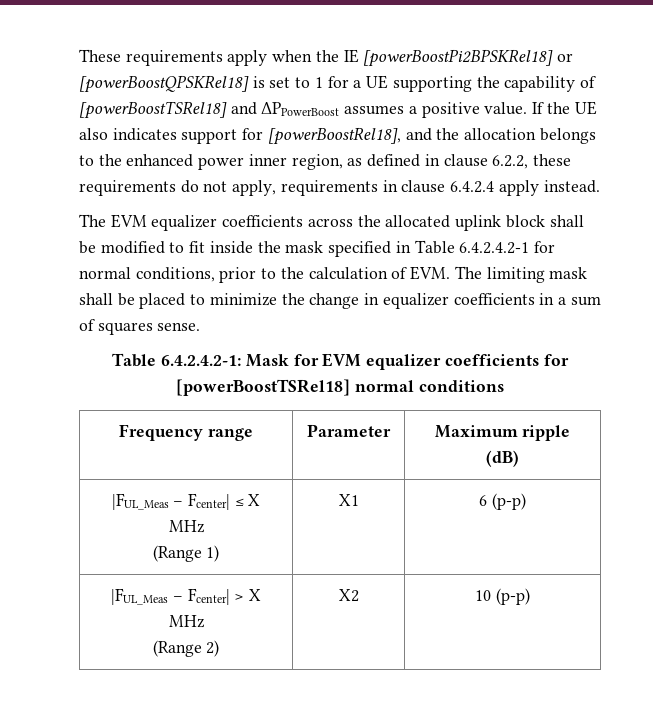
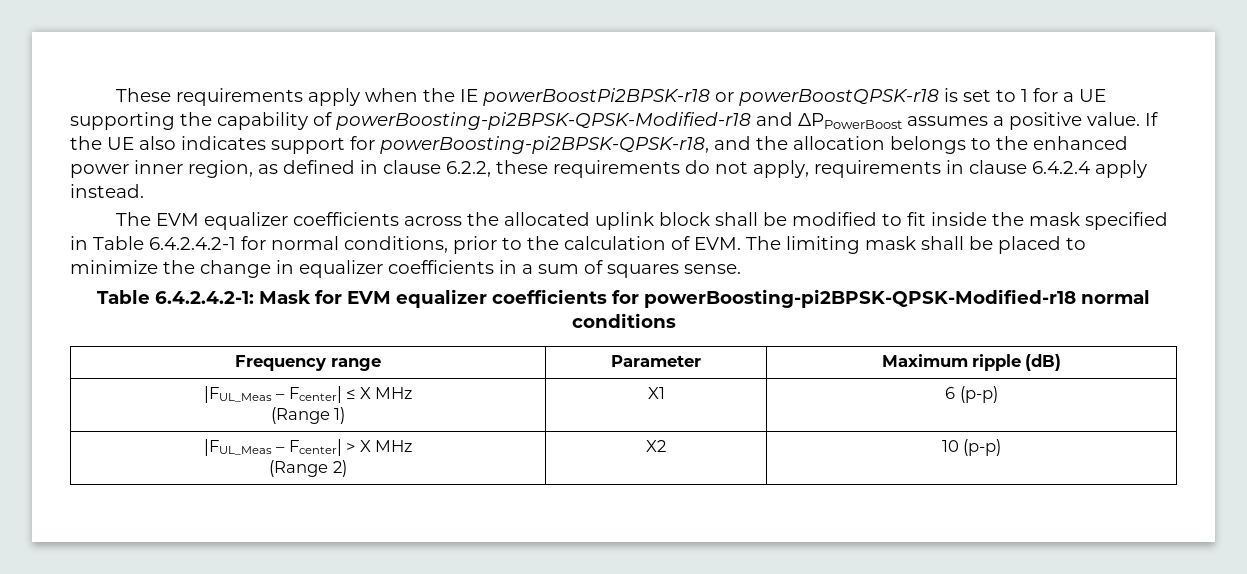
[363,49,574,67] [79,75,249,93] [powerBoostPi2BPSKRel18] or [powerBoostQPSKRel18] -> [483,88,940,106] powerBoostPi2BPSK-r18 or powerBoostQPSK-r18
[79,101,227,119] [powerBoostTSRel18] -> [336,112,751,130] powerBoosting-pi2BPSK-QPSK-Modified-r18
[267,127,401,145] [powerBoostRel18], -> [380,136,709,154] powerBoosting-pi2BPSK-QPSK-r18,
[176,379,351,396] [powerBoostTSRel18] -> [644,289,1076,308] powerBoosting-pi2BPSK-QPSK-Modified-r18

